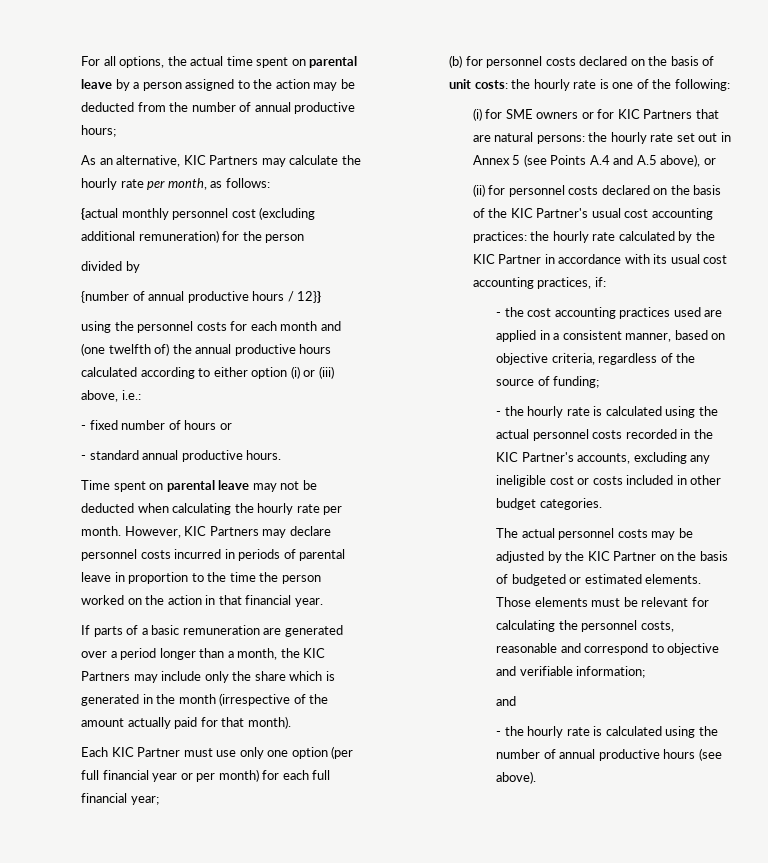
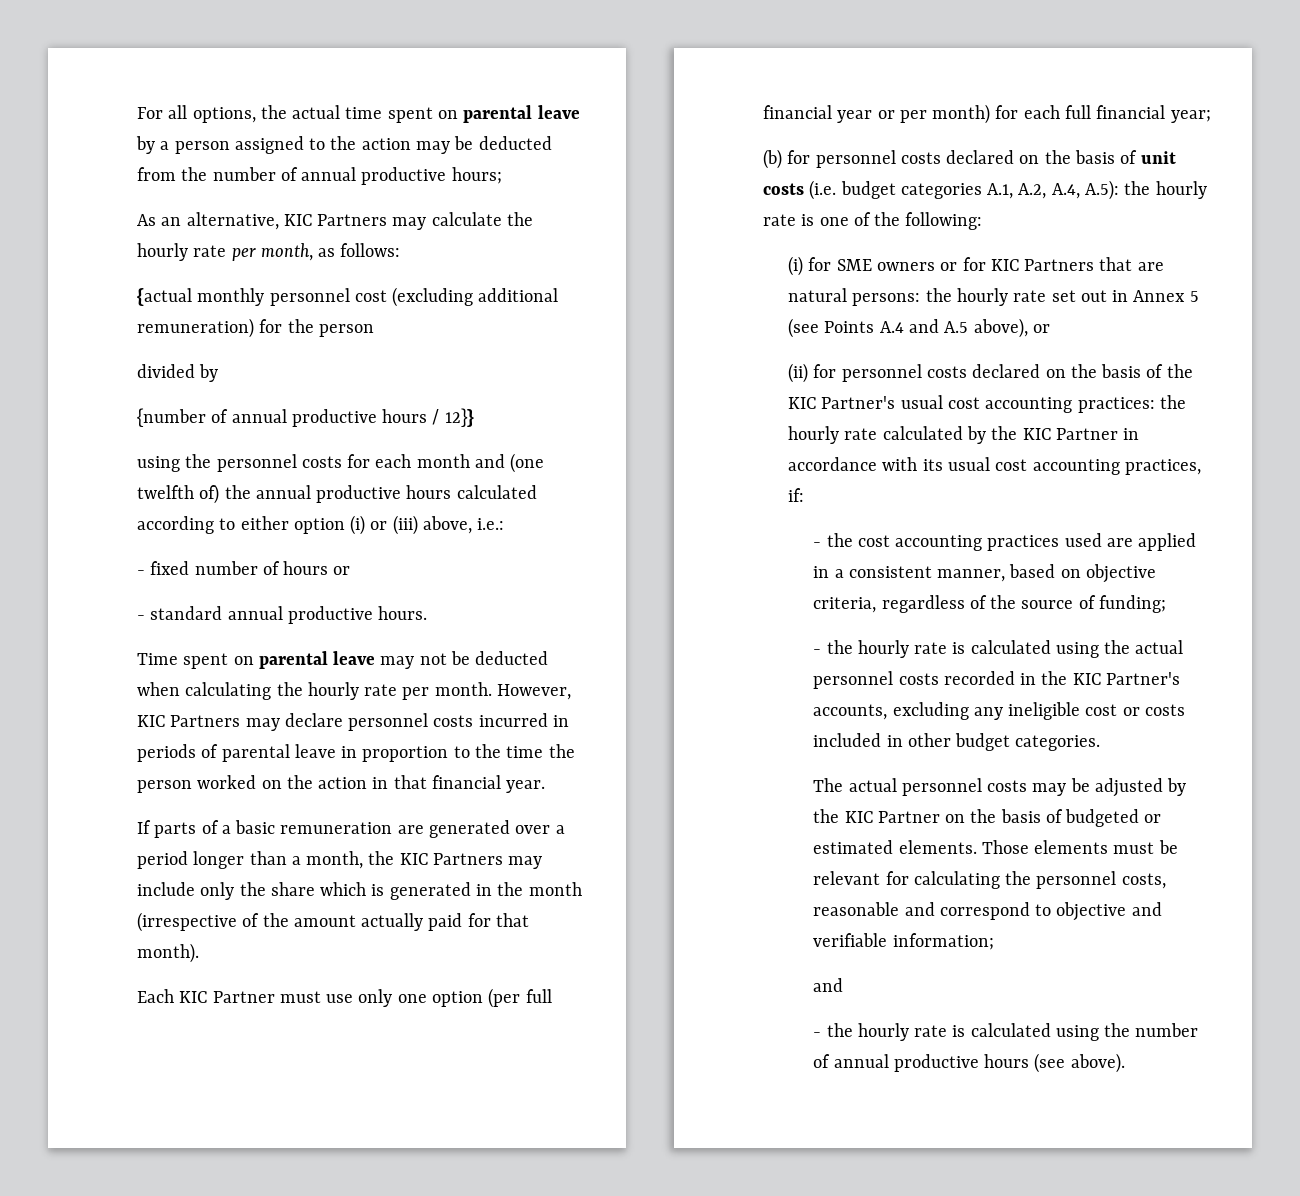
[474,80,508,89] costs: -> [763,180,1119,200] costs (i.e. budget categories A.1, A.2, A.4, A.5):

